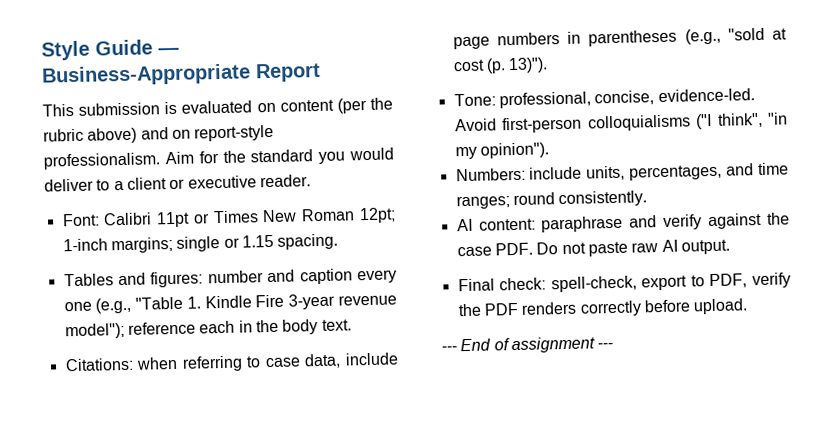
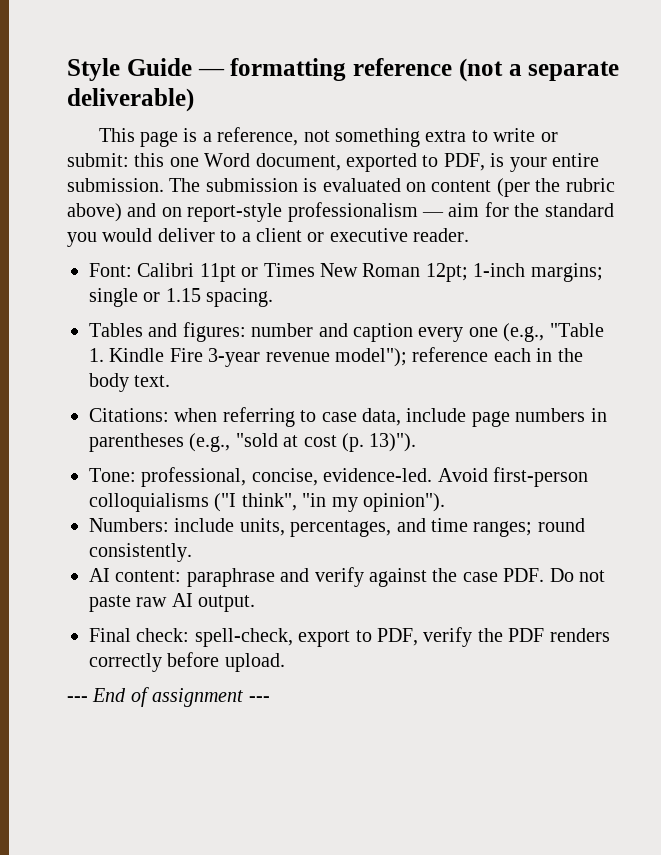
[41,62,321,87] [42,103,74,117] Business-Appropriate Report // This -> [230,58,620,82] [67,88,194,112] [98,127,558,147] [67,153,599,172] [67,178,201,192] formatting reference (not a separate deliverable) // This page is a reference, not something extra to write or submit: this one Word document, exported to PDF, is your entire submission. The
[43,151,194,170] professionalism. Aim -> [287,202,480,222] professionalism — aim

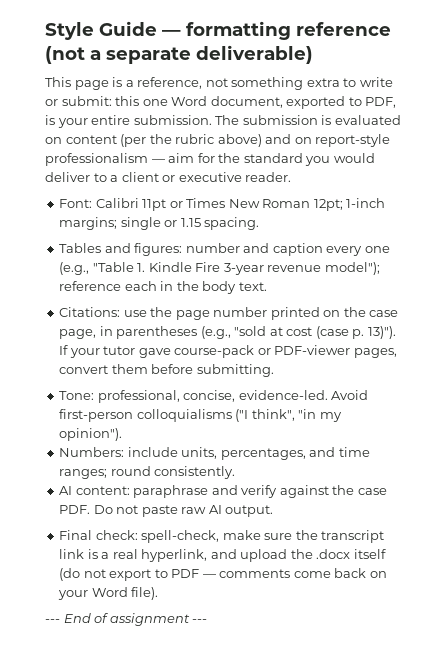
[174,407,586,427] when referring to case data, include page numbers -> [123,307,399,320] [59,329,97,339] use the page number printed on the case page,
[342,433,364,452] (p. -> [315,326,365,339] (case p.
(417, 442) none -> [59,345,397,358] [59,364,274,377] If your tutor gave course-pack or PDF-viewer pages, convert them before submitting.
[298,627,610,647] [89,652,285,672] export to PDF, verify the PDF renders correctly before upload. -> [222,530,385,543] [59,549,386,562] [59,568,387,581] [58,587,159,600] make sure the transcript link is a real hyperlink, and upload the .docx itself (do not export to PDF — comments come back on your Word file).

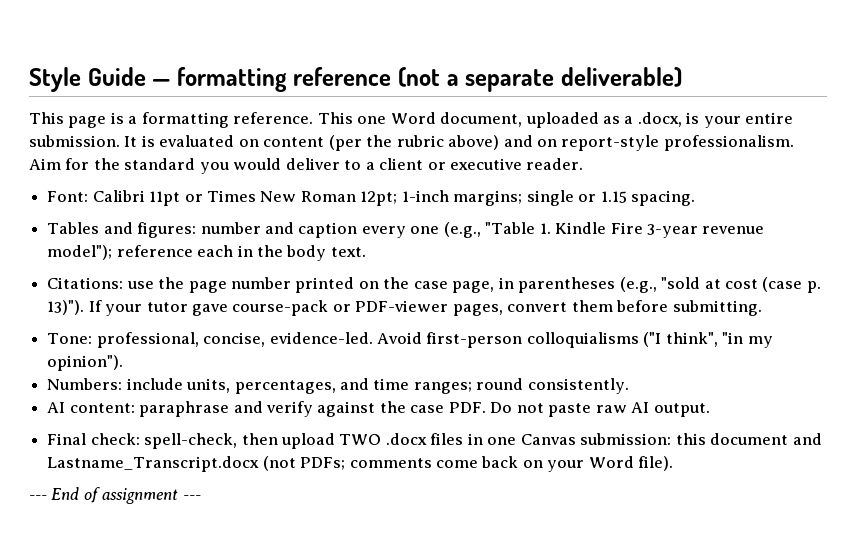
[137,77,393,90] [45,96,397,109] reference, not something extra to write or submit: this one Word document, exported to PDF, -> [141,112,682,128] formatting reference. This one Word document, uploaded as a .docx,
[215,115,318,125] The submission -> [124,136,138,147] It
[45,153,195,166] professionalism — aim -> [663,135,794,151] [29,158,61,170] professionalism. Aim
[222,530,385,543] [59,549,386,562] [59,568,216,581] make sure the transcript link is a real hyperlink, and upload the .docx itself (do not export to PDF — -> [241,433,822,449] [47,456,346,472] then upload TWO .docx files in one Canvas submission: this document and Lastname_Transcript.docx (not PDFs;

